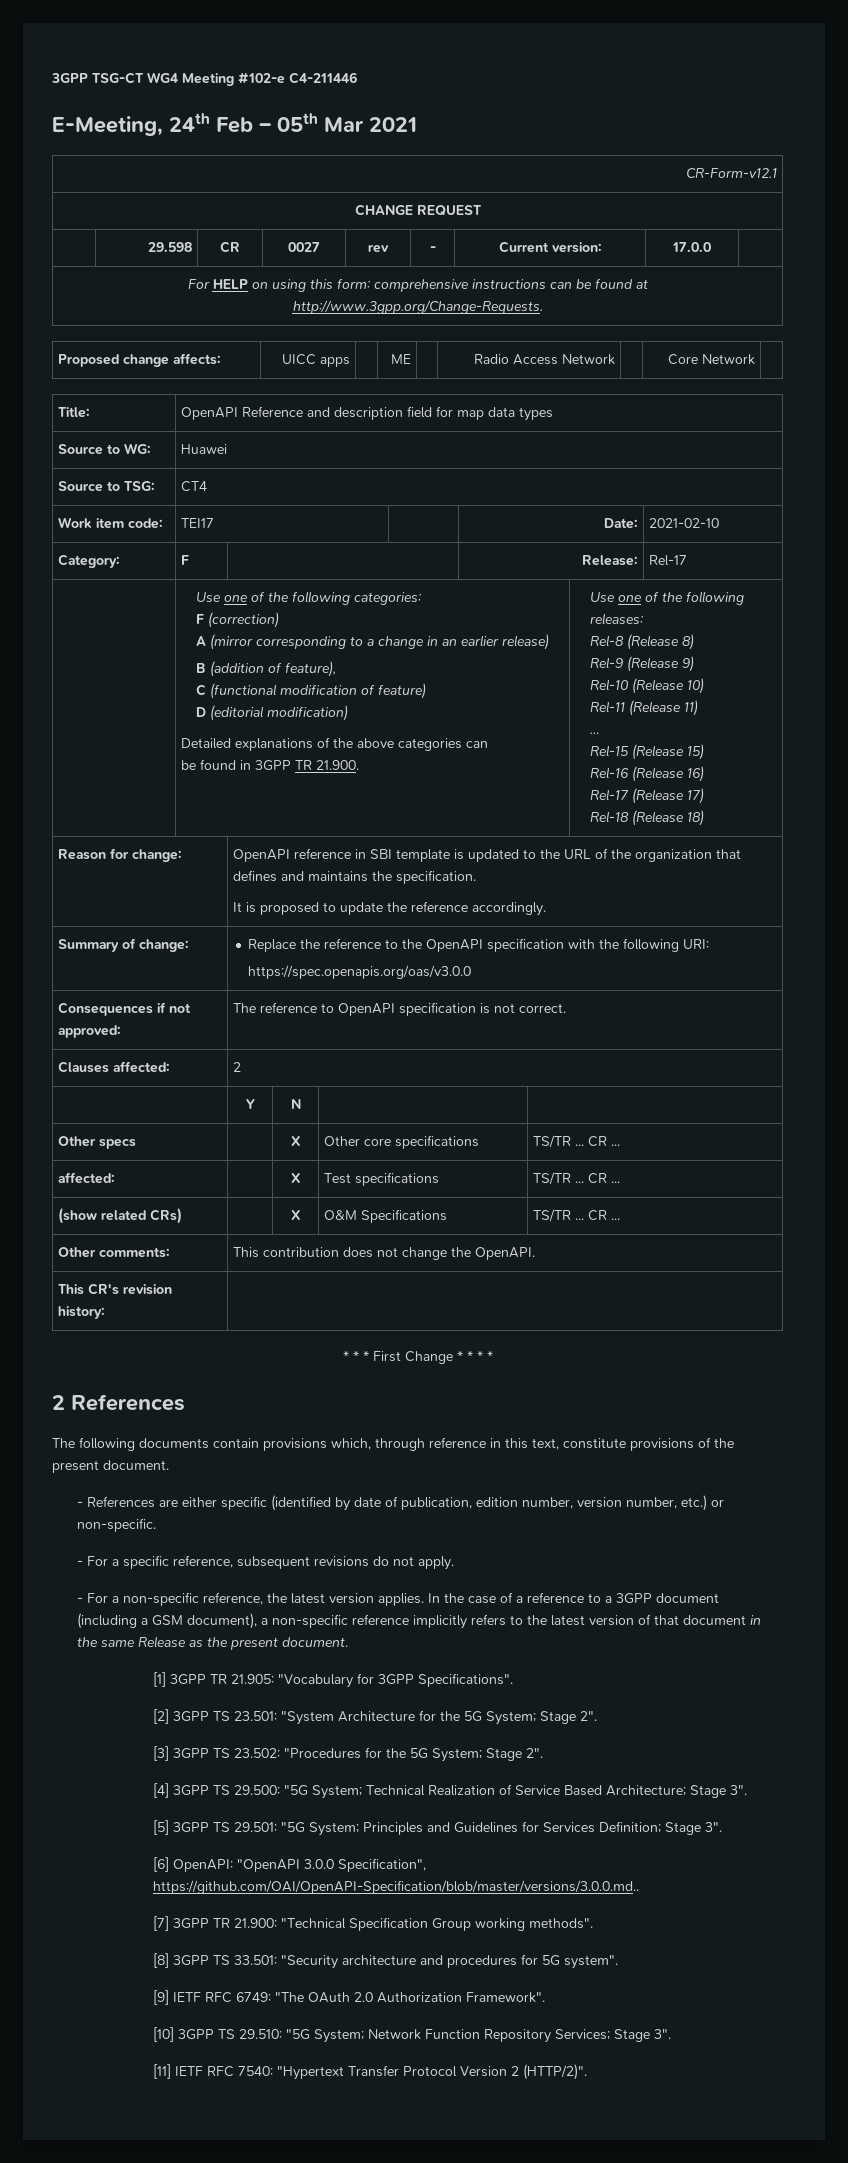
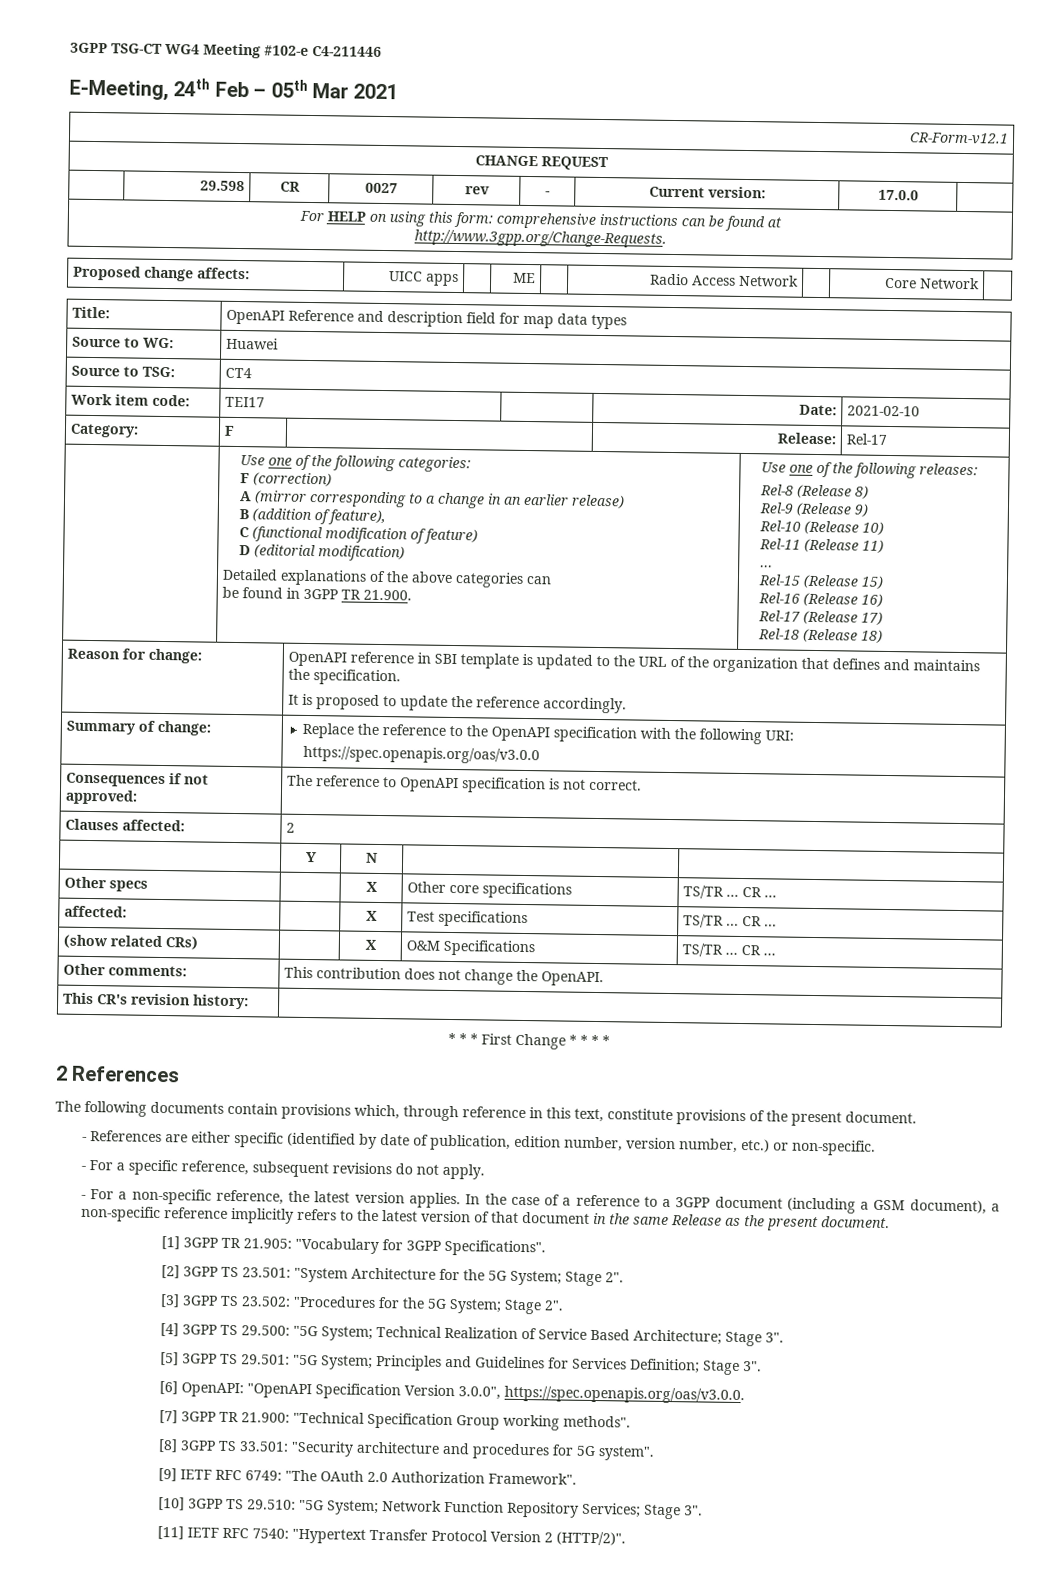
[303,1858,426,1872] [152,1880,639,1894] 3.0.0 Specification", https://github.com/OAI/OpenAPI-Specification/blob/master/versions/3.0.0.md.. -> [314,1383,745,1405] Specification Version 3.0.0", https://spec.openapis.org/oas/v3.0.0.

